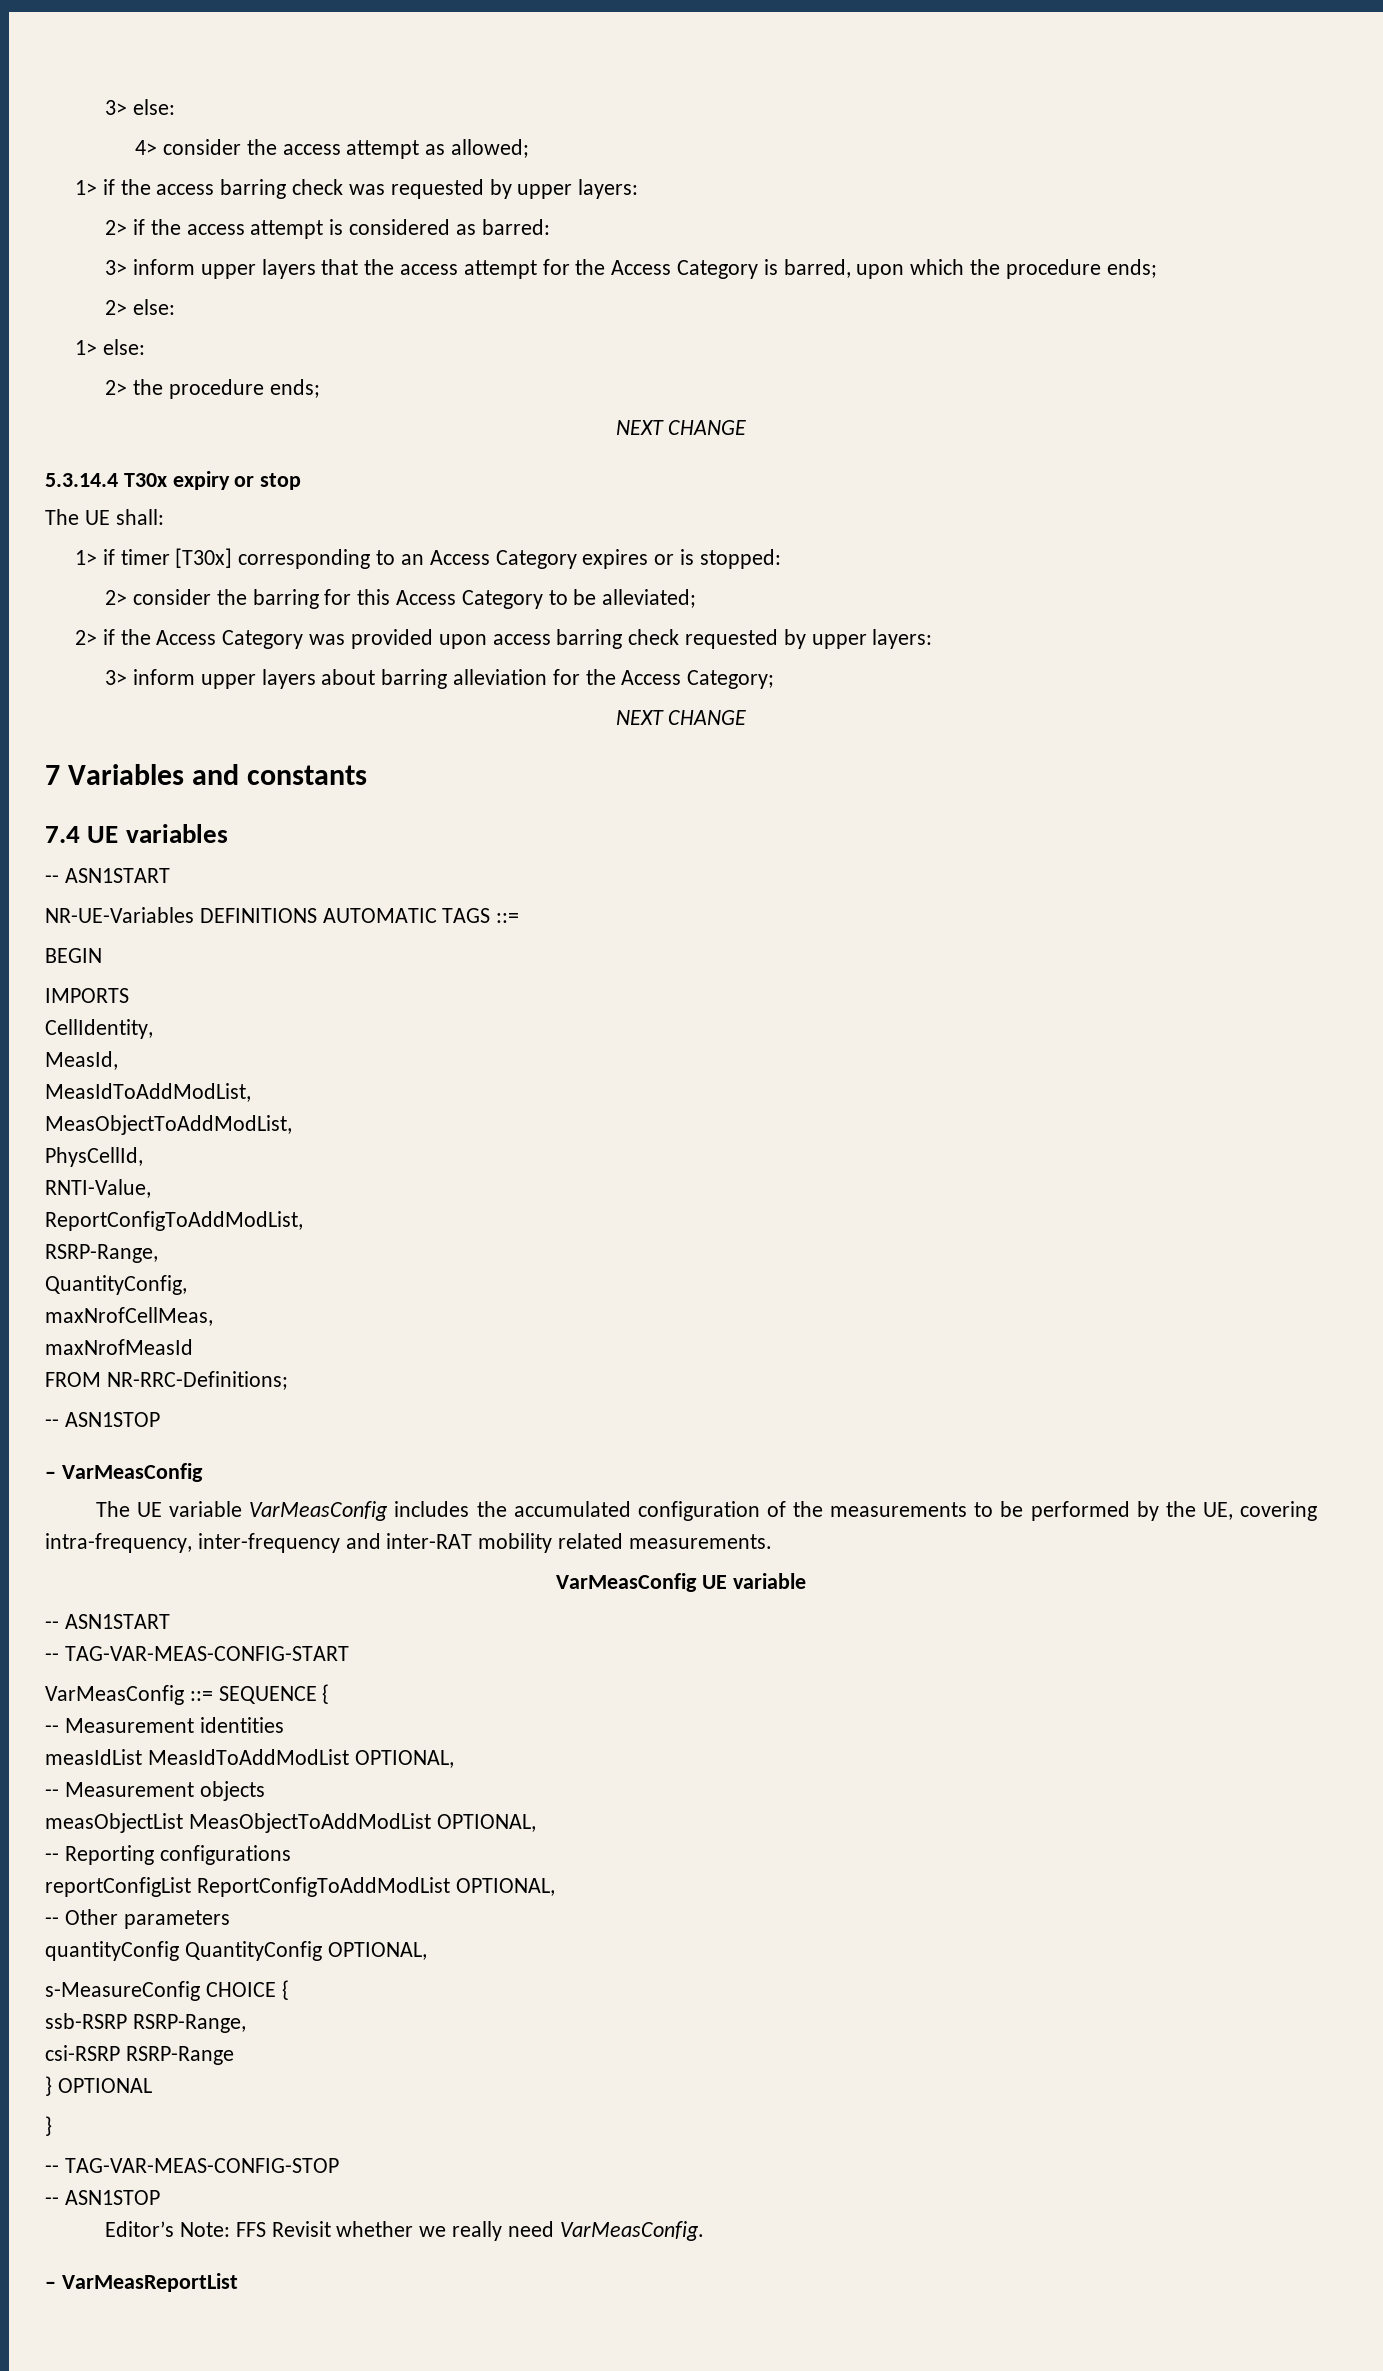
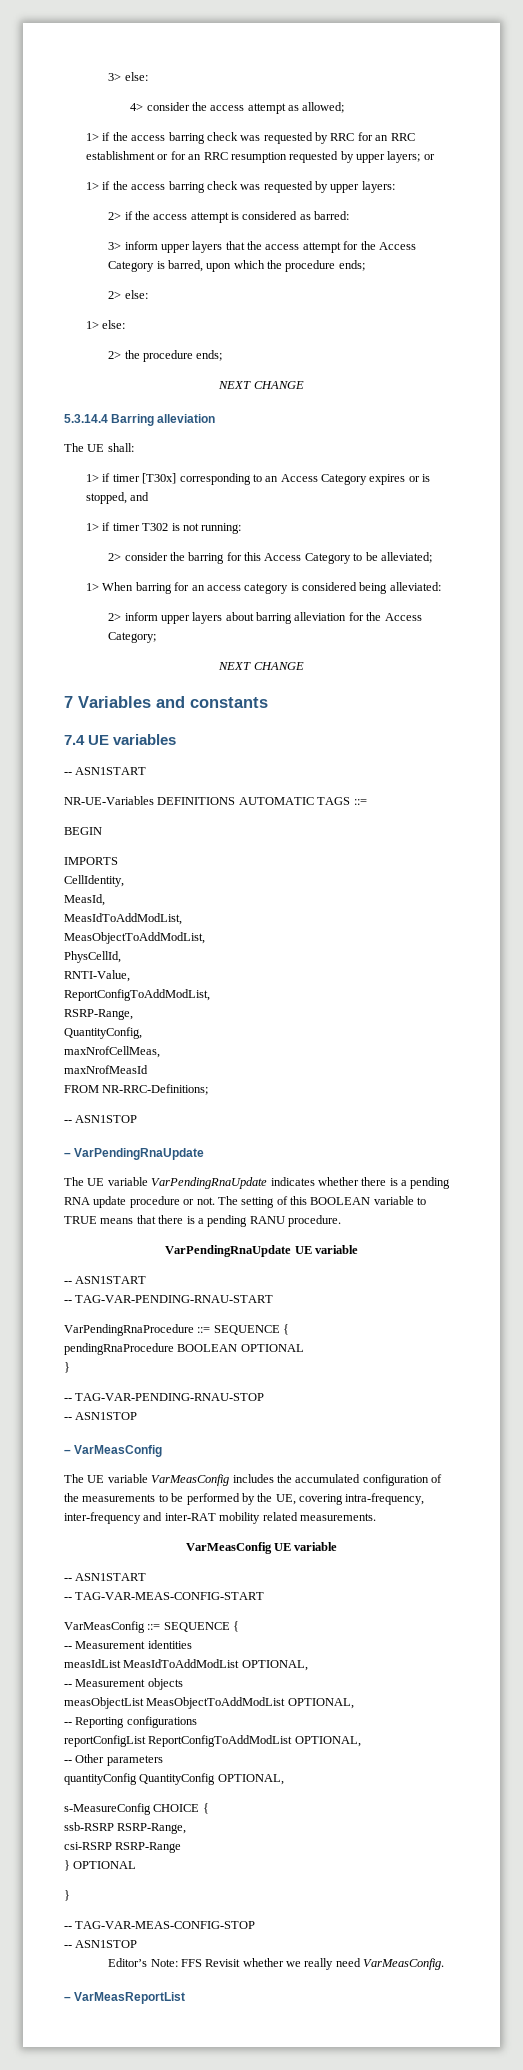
(529, 148) none -> [86,132,415,144] [86,151,435,163] // 1> if the access barring check was requested by RRC for an RRC establishment or for an RRC resumption requested by upper layers; or
[123,471,302,490] T30x expiry or stop -> [111,414,216,426] Barring alleviation
[699,549,781,569] stopped: -> [86,492,150,504] [86,522,242,534] stopped, and // 1> if timer T302 is not running:
[75,629,933,649] [105,670,128,685] 2> if the Access Category was provided upon access barring check requested by upper layers: // 3> -> [86,582,441,594] [108,613,122,621] 1> When barring for an access category is considered being alleviated: // 2>
(160, 1419) none -> [64,1148,205,1160] [64,1177,451,1189] [64,1196,427,1208] [64,1215,341,1227] [165,1245,358,1257] [64,1276,147,1284] [64,1295,274,1303] [64,1324,290,1336] [64,1343,304,1355] [64,1362,70,1373] [64,1393,265,1401] [64,1412,138,1420] // – VarPendingRnaUpdate // The UE variable VarPendingRnaUpdate indicates whether there is a pending RNA update procedure or not. The setting of this BOOLEAN variable to TRUE means that there is a pending RANU procedure. // VarPendingRnaUpdate UE variable // -- ASN1START // -- TAG-VAR-PENDING-RNAU-START // VarPendingRnaProcedure ::= SEQUENCE { // pendingRnaProcedure BOOLEAN OPTIONAL // } // -- TAG-VAR-PENDING-RNAU-STOP // -- ASN1STOP

